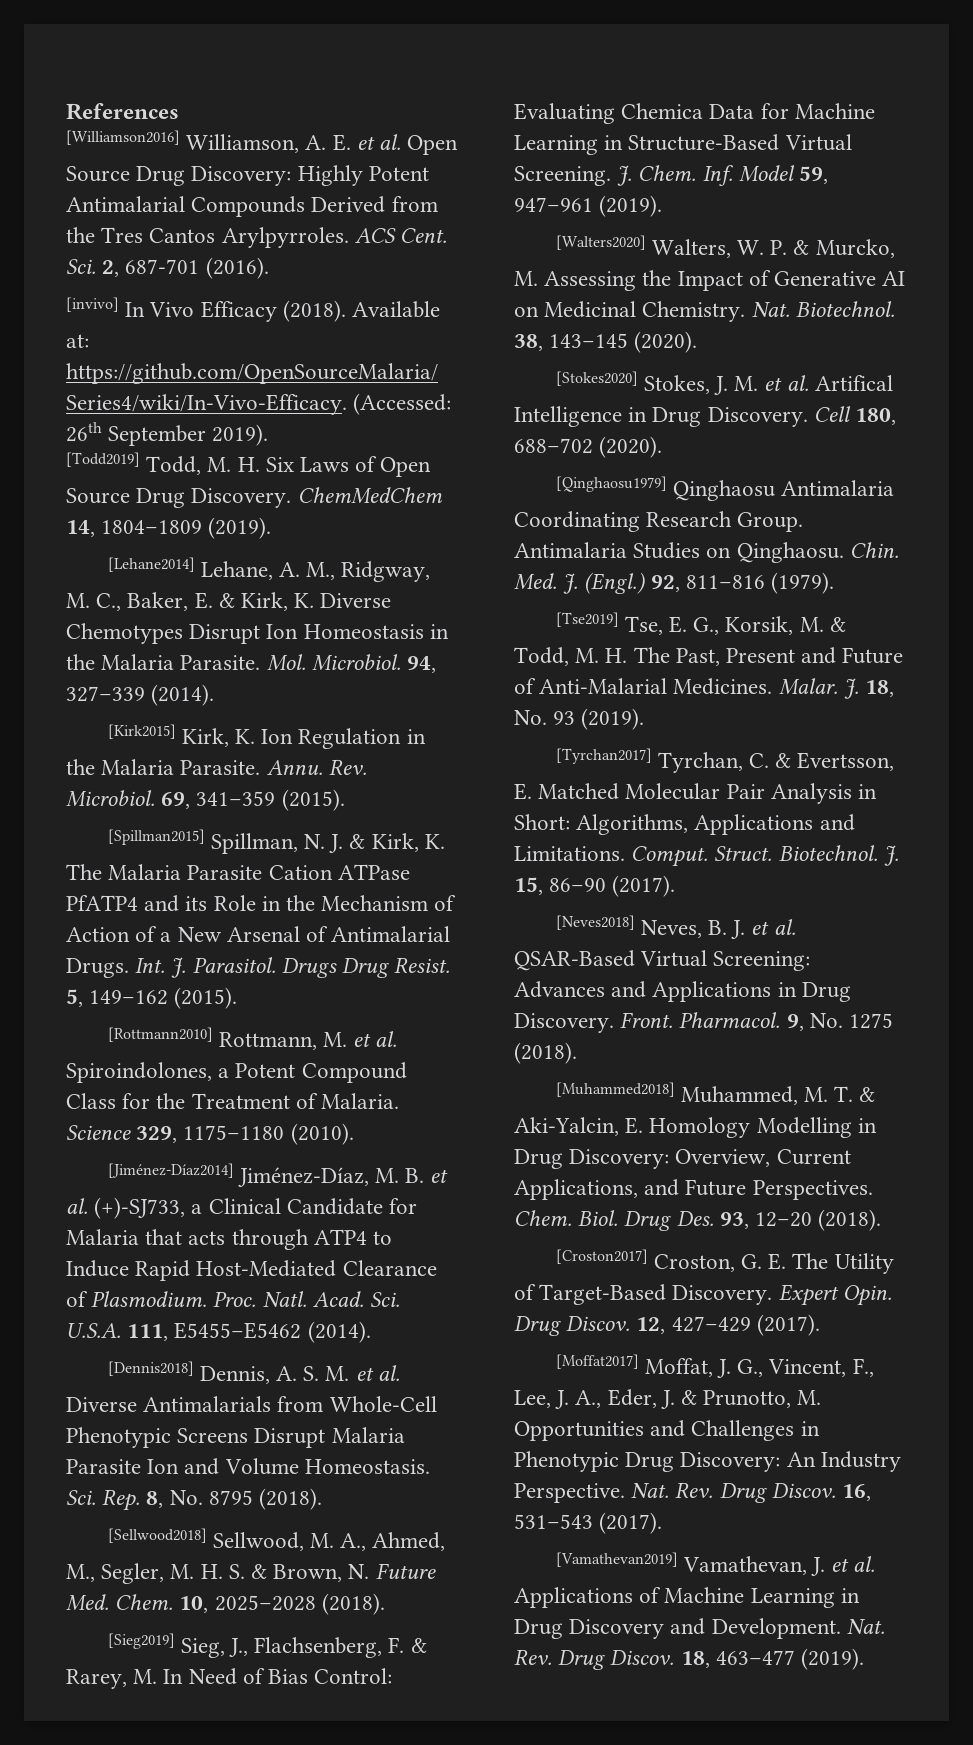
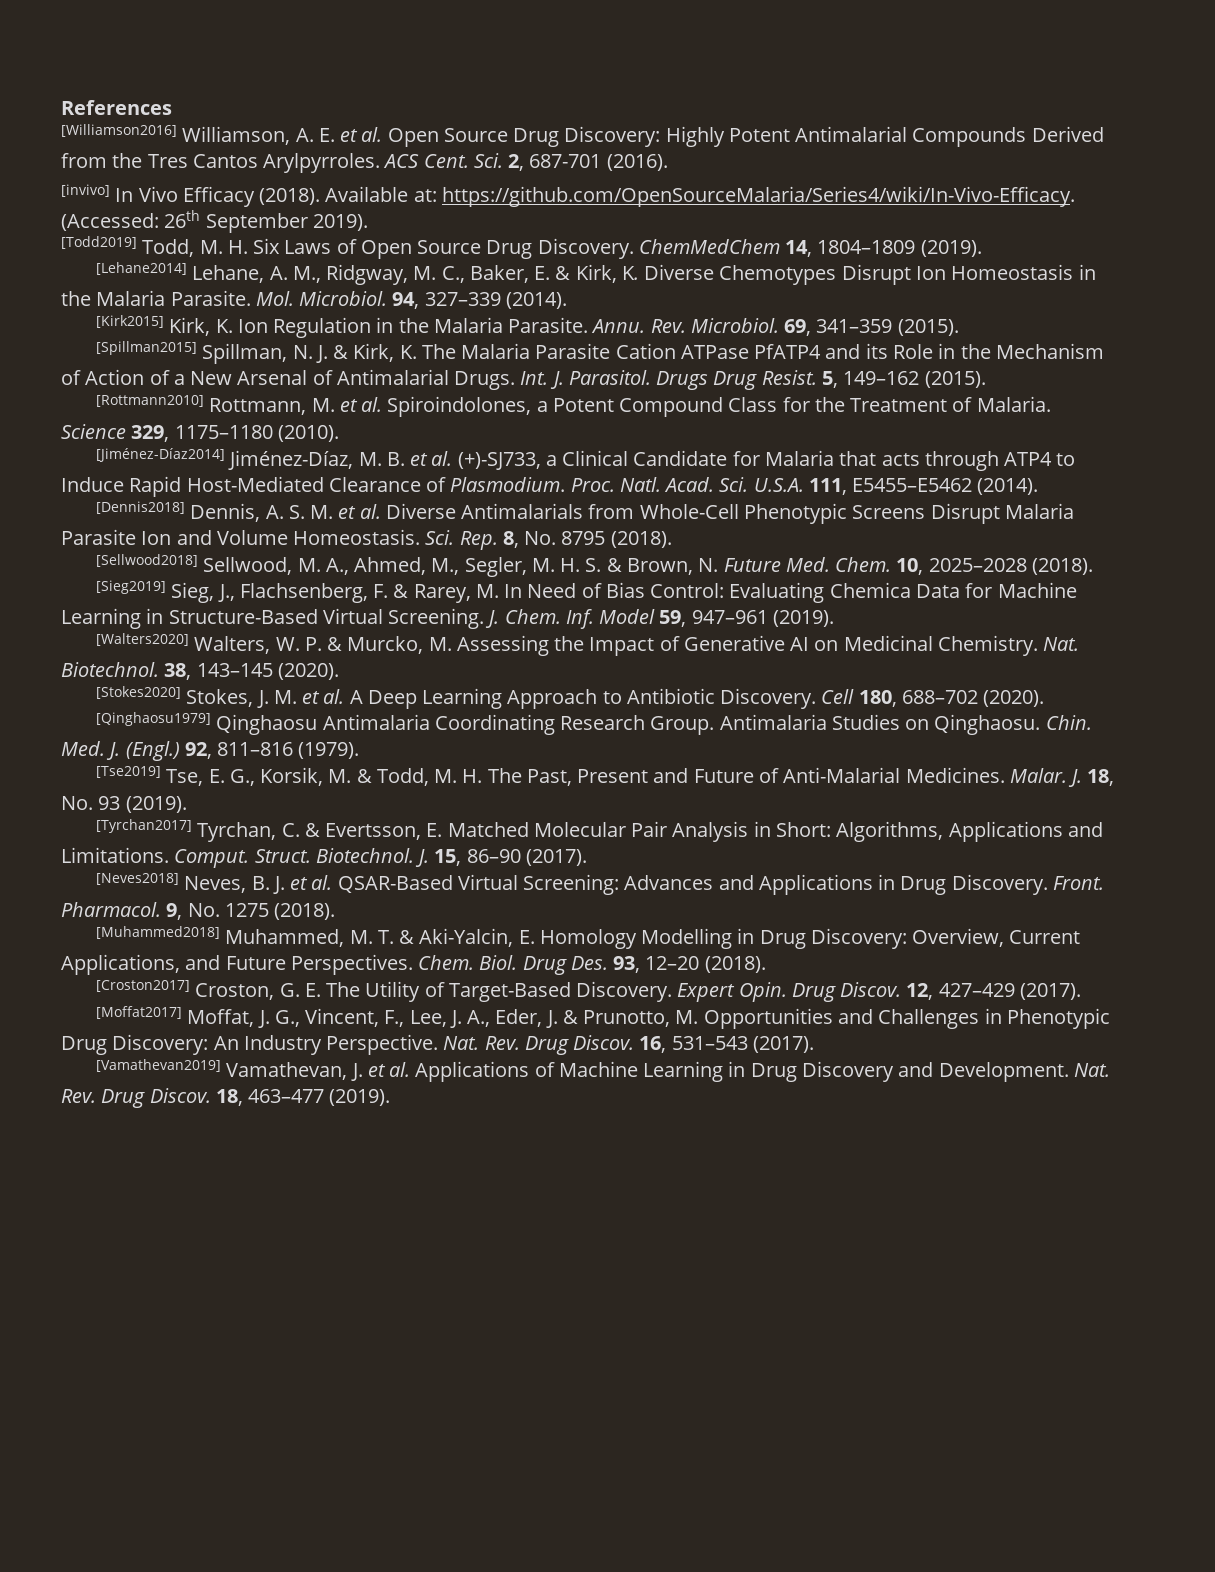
[814,375,893,391] [514,406,702,427] Artifical Intelligence in Drug -> [349,688,715,709] A Deep Learning Approach to Antibiotic

